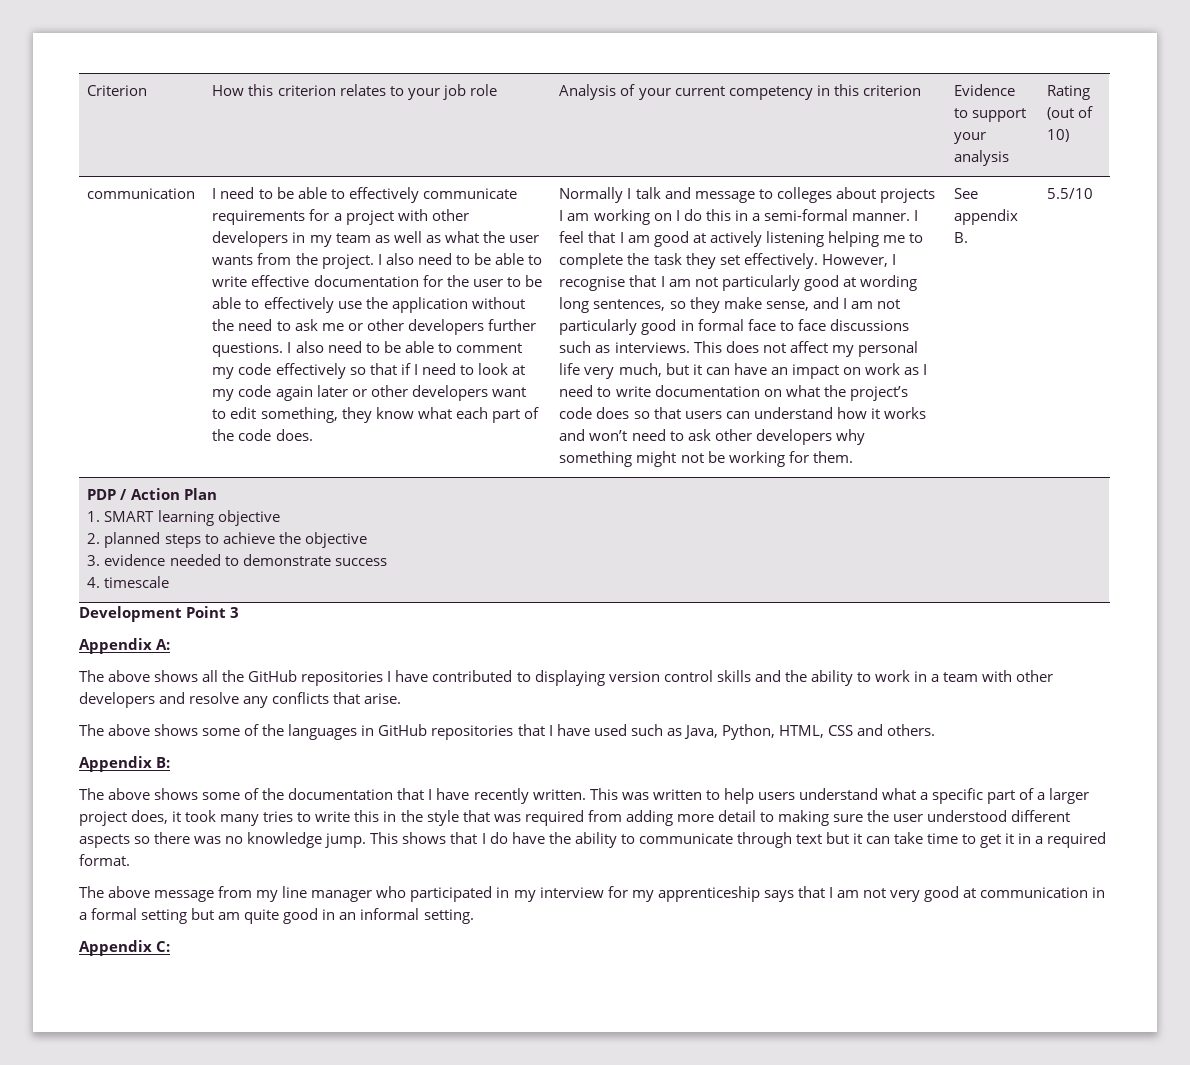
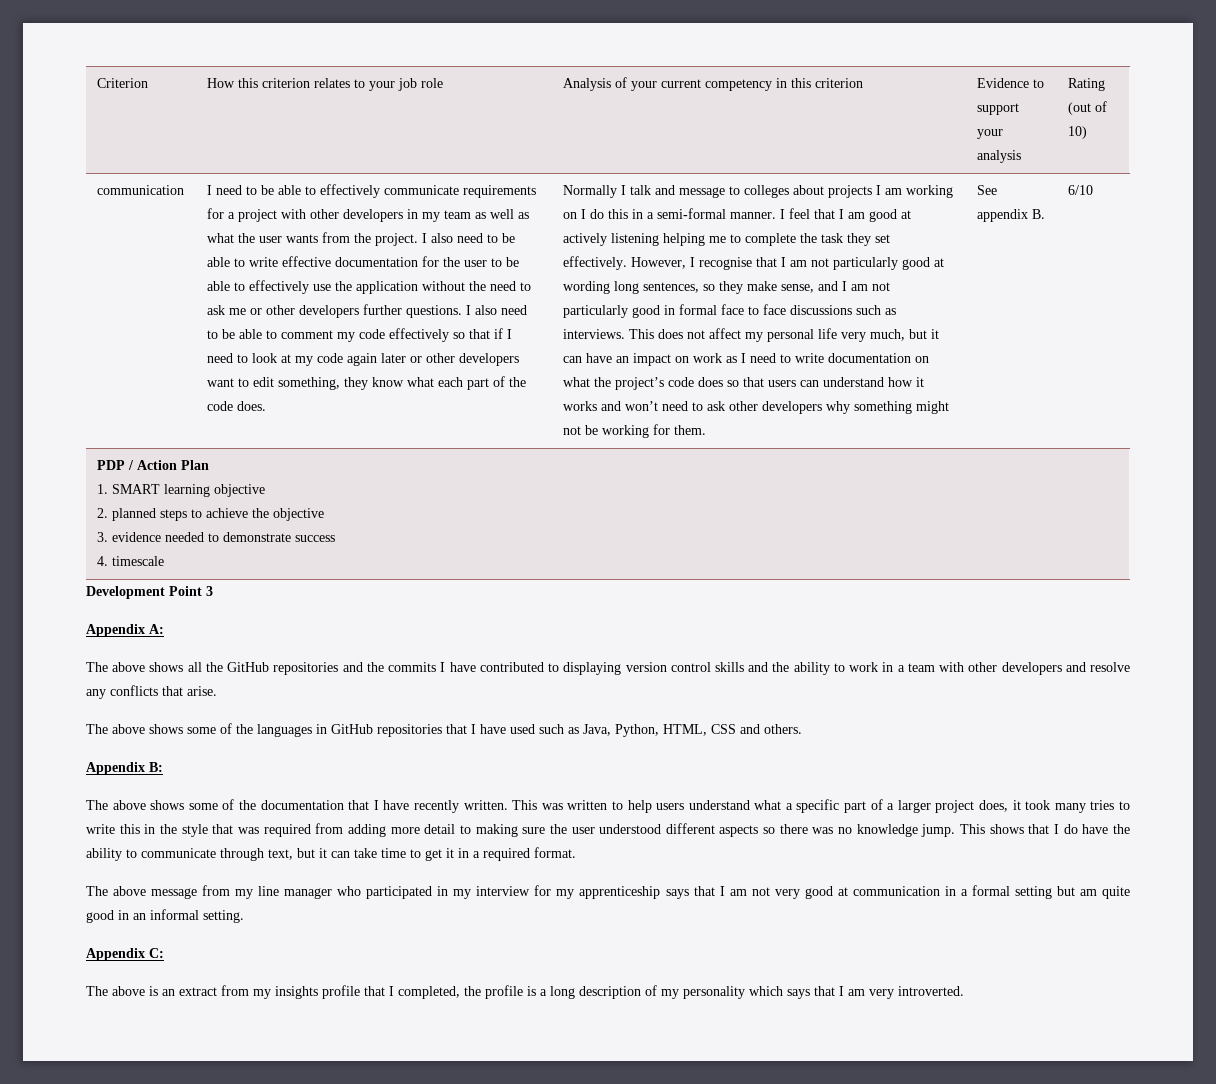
[1047,188,1094,199] 5.5/10 -> [1068,185,1094,195] 6/10
(384, 678) none -> [342,662,437,672] and the commits
[795,834,822,844] text -> [268,849,293,860] text,
(171, 946) none -> [86,985,964,999] // The above is an extract from my insights profile that I completed, the profile is a long description of my personality which says that I am very introverted.

